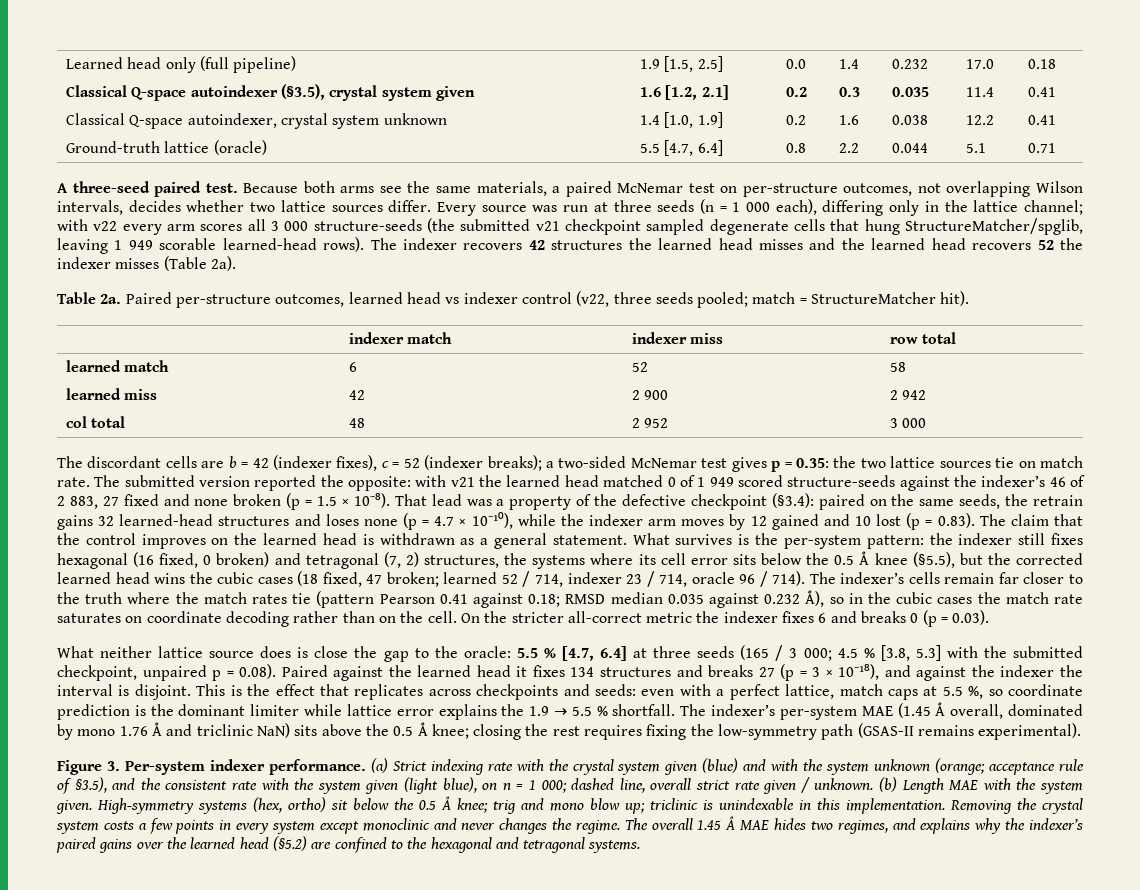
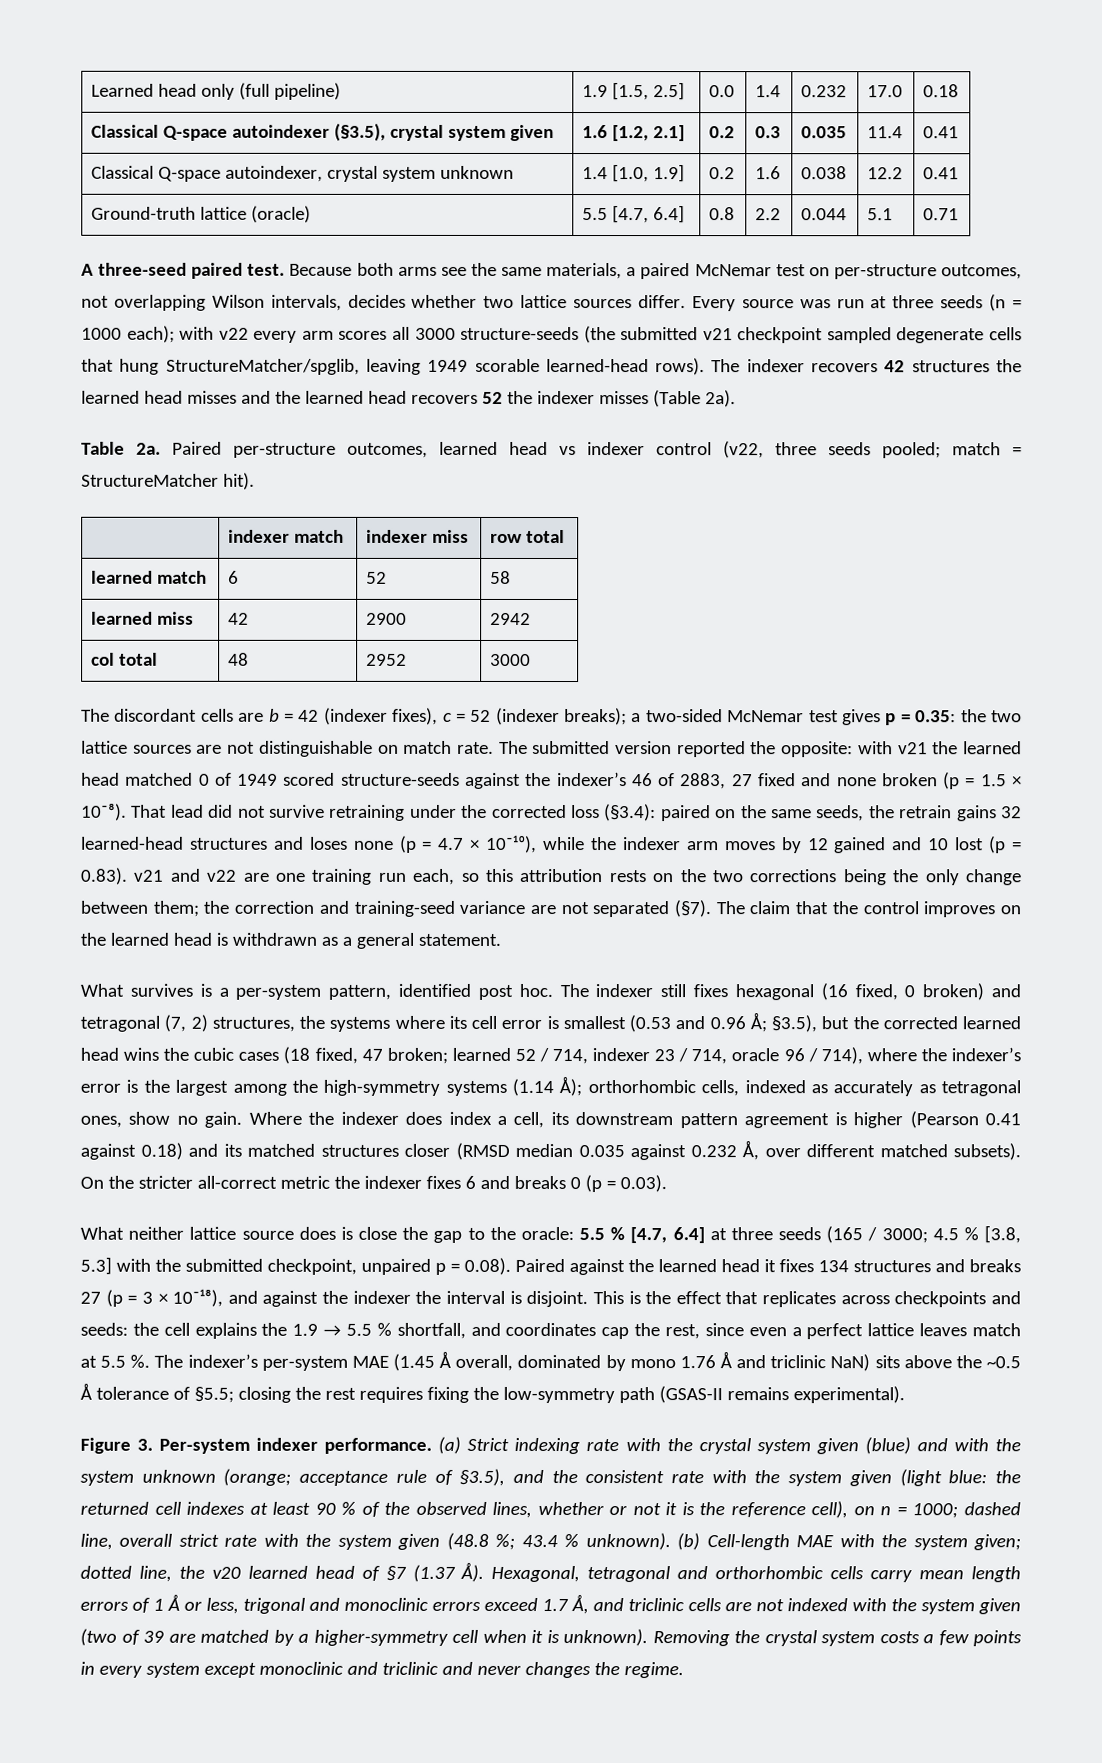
[732,199,1084,216] 1 000 each), differing only in the lattice channel; -> [81,325,175,343] 1000 each);
[271,221,309,231] 3 000 -> [414,327,456,340] 3000
[114,240,153,250] 1 949 -> [427,359,469,372] 1949
[632,390,669,400] [890,390,927,400] 2 900 | 2 942 -> [366,612,408,625] [490,612,532,625] 2900 | 2942
[632,418,669,428] [890,418,927,428] 2 952 | 3 000 -> [366,653,408,666] [490,653,532,666] 2952 | 3000
[995,457,1015,468] tie -> [196,740,373,757] are not distinguishable
[697,477,734,487] 1 949 -> [237,773,279,786] 1949
[57,496,98,509] 2 883, -> [680,773,727,790] 2883,
[466,494,767,510] was a property of the defective checkpoint -> [208,804,600,821] did not survive retraining under the corrected loss
(975, 520) none -> [133,868,1022,886] [80,900,712,918] v21 and v22 are one training run each, so this attribution rests on the two corrections being the only change between them; the correction and training-seed variance are not separated (§7).
(627, 540) none -> (501, 939) //
[755,533,953,549] the per-system pattern: the -> [218,983,589,1000] a per-system pattern, identified post hoc. The
[732,551,955,568] sits below the 0.5 Å knee (§5.5), -> [546,1012,817,1033] is smallest (0.53 and 0.96 Å; §3.5),
[772,571,1084,586] [57,590,1084,608] [57,611,457,627] 714). The indexer’s cells remain far closer to the truth where the match rates tie (pattern Pearson 0.41 against 0.18; RMSD median 0.035 against 0.232 Å), so in the cubic cases the match rate saturates on coordinate decoding rather than on the cell. -> [820,1047,1021,1065] [80,1076,1021,1097] [80,1111,1022,1129] [80,1140,1021,1161] 714), where the indexer’s error is the largest among the high-symmetry systems (1.14 Å); orthorhombic cells, indexed as accurately as tetragonal ones, show no gain. Where the indexer does index a cell, its downstream pattern agreement is higher (Pearson 0.41 against 0.18) and its matched structures closer (RMSD median 0.035 against 0.232 Å, over different matched subsets).
[789,648,832,661] 3 000; -> [881,1228,928,1244] 3000;
[641,684,1083,700] [57,704,434,720] even with a perfect lattice, match caps at 5.5 %, so coordinate prediction is the dominant limiter while lattice error -> [132,1322,190,1336] the cell
[612,704,676,716] shortfall. -> [396,1322,1022,1340] [80,1354,151,1368] shortfall, and coordinates cap the rest, since even a perfect lattice leaves match at 5.5 %.
[393,722,469,739] 0.5 Å knee; -> [985,1356,1021,1369] [80,1382,234,1403] ~0.5 Å tolerance of §5.5;
[442,777,477,793] blue), -> [948,1470,1022,1484] [80,1501,849,1519] blue: the returned cell indexes at least 90 % of the observed lines, whether or not it is the reference cell),
[529,780,567,793] 1 000; -> [912,1503,959,1519] 1000;
[763,777,1084,794] [56,796,945,814] given / unknown. (b) Length MAE with the system given. High-symmetry systems (hex, ortho) sit below the 0.5 Å knee; trig and mono blow up; triclinic is unindexable in this implementation. -> [263,1532,1022,1551] [80,1561,1022,1583] [80,1593,1021,1615] [80,1628,648,1647] with the system given (48.8 %; 43.4 % unknown). (b) Cell-length MAE with the system given; dotted line, the v20 learned head of §7 (1.37 Å). Hexagonal, tetragonal and orthorhombic cells carry mean length errors of 1 Å or less, trigonal and monoclinic errors exceed 1.7 Å, and triclinic cells are not indexed with the system given (two of 39 are matched by a higher-symmetry cell when it is unknown).
(457, 824) none -> [381,1661,473,1675] triclinic and
[624,816,1083,834] [56,836,641,853] The overall 1.45 Å MAE hides two regimes, and explains why the indexer’s paired gains over the learned head (§5.2) are confined to the hexagonal and tetragonal systems. -> (684, 1670) none

